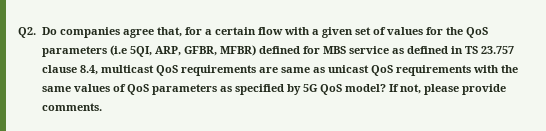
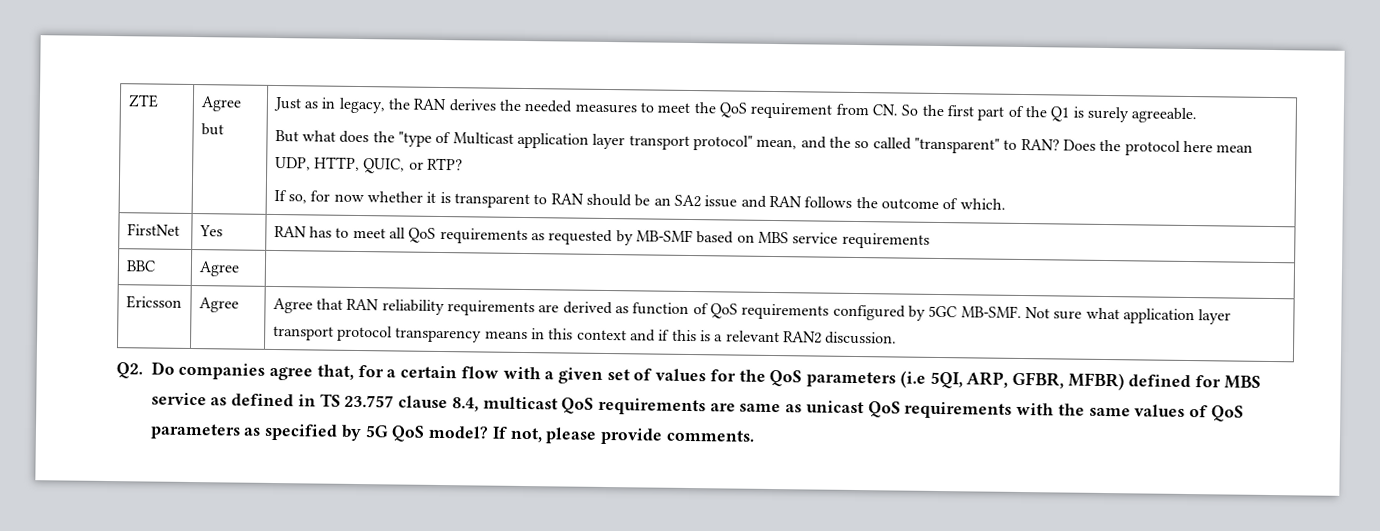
(18, 32) none -> [127,94,159,108] [200,96,242,112] [200,123,224,136] [272,96,1198,124] [274,129,1254,156] [274,156,464,174] [273,189,1006,210] [126,223,180,236] [198,225,223,237] [273,225,930,249] [125,260,156,272] [198,261,240,277] [125,295,182,309] [198,297,239,313] [272,297,1232,325] [272,325,898,345] ZTE | Agree but | Just as in legacy, the RAN derives the needed measures to meet the QoS requirement from CN. So the first part of the Q1 is surely agreeable. // But what does the "type of Multicast application layer transport protocol" mean, and the so called "transparent" to RAN? Does the protocol here mean UDP, HTTP, QUIC, or RTP? // If so, for now whether it is transparent to RAN should be an SA2 issue and RAN follows the outcome of which. // FirstNet | Yes | RAN has to meet all QoS requirements as requested by MB-SMF based on MBS service requirements // BBC | Agree | // Ericsson | Agree | Agree that RAN reliability requirements are derived as function of QoS requirements configured by 5GC MB-SMF. Not sure what application layer transport protocol transparency means in this context and if this is a relevant RAN2 discussion. //

